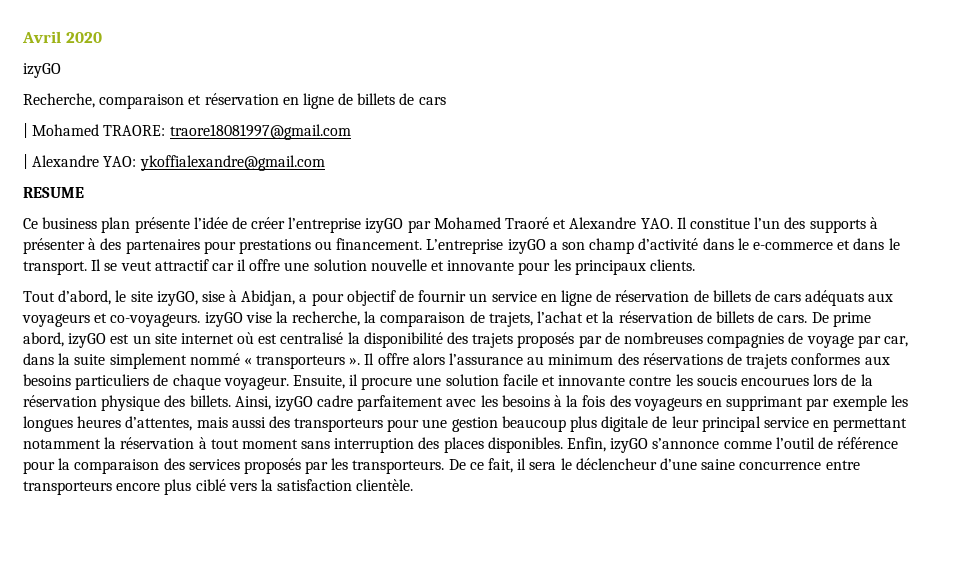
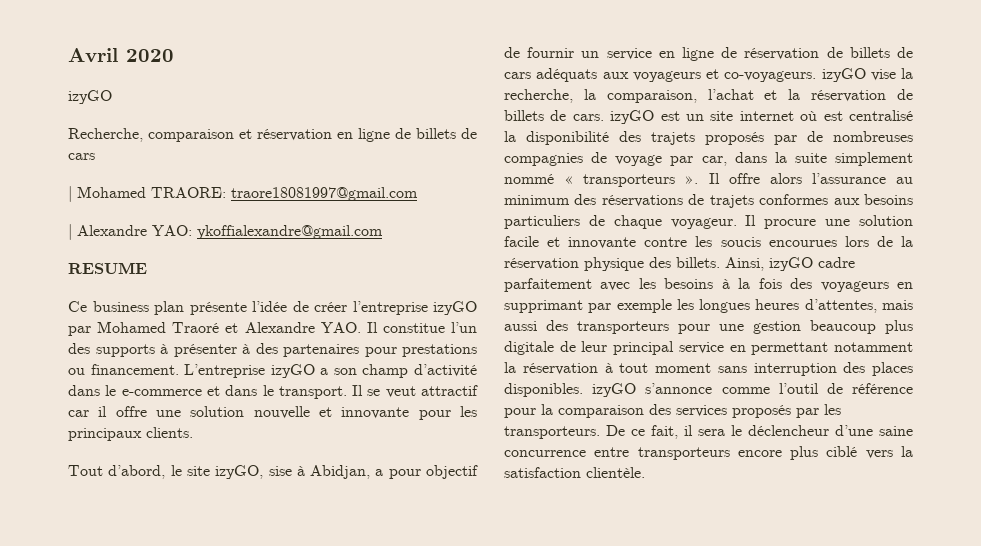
[380,311,533,327] comparaison de trajets, -> [606,90,697,103] comparaison,
[811,312,871,327] [23,332,64,347] De prime abord, -> (604, 117) none
[292,374,359,389] Ensuite, il -> [745,215,757,226] Il
[567,437,607,452] Enfin, -> (583, 390) none

